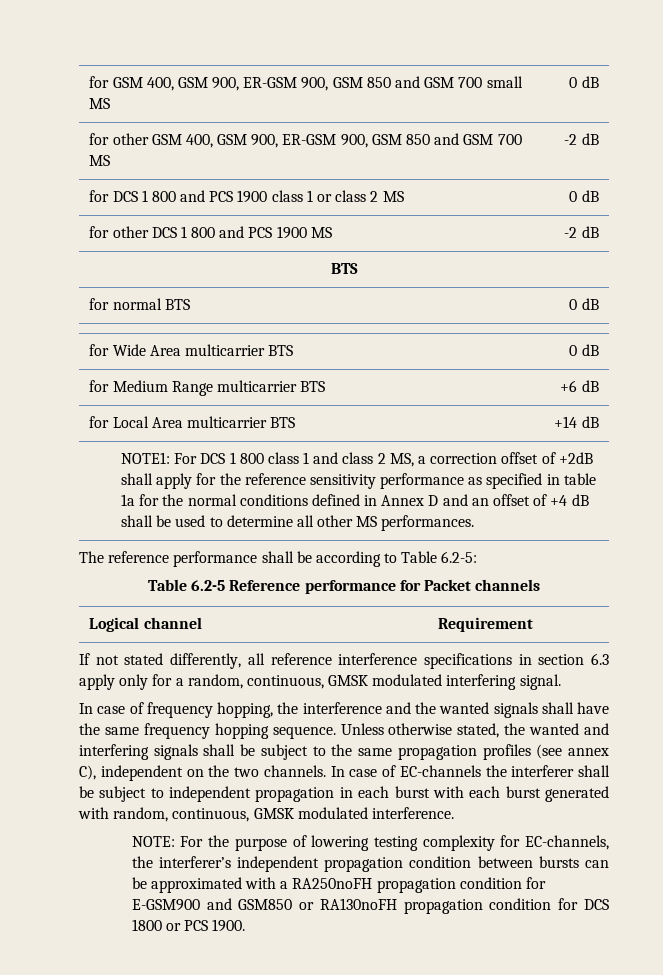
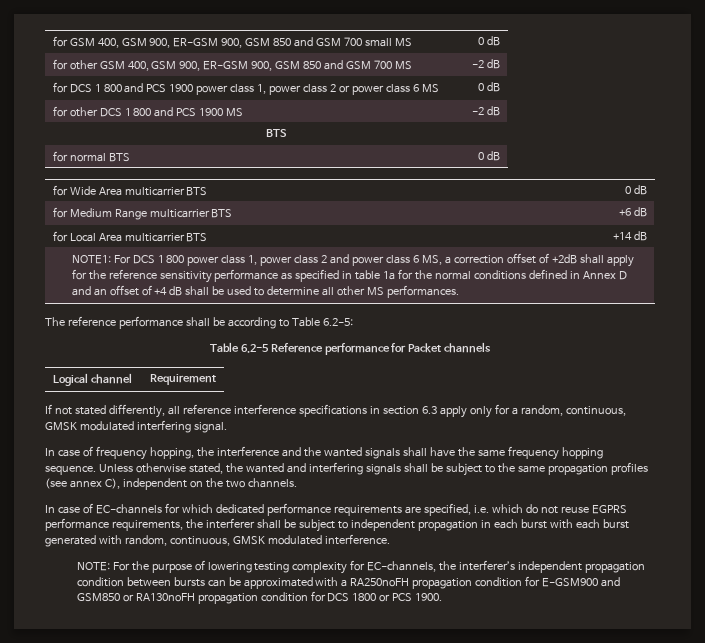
[271,190,379,202] class 1 or class 2 -> [196,84,420,95] power class 1, power class 2 or power class 6
[267,452,386,464] class 1 and class 2 -> [187,254,420,266] power class 1, power class 2 and power class 6
(326, 771) none -> (297, 483) //
(481, 771) none -> [164,503,627,516] [45,518,183,531] for which dedicated performance requirements are specified, i.e. which do not reuse EGPRS performance requirements,

